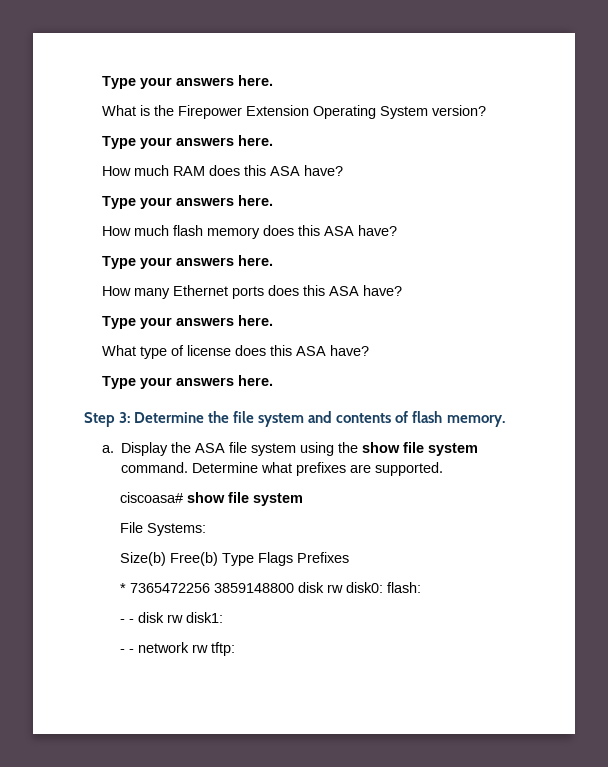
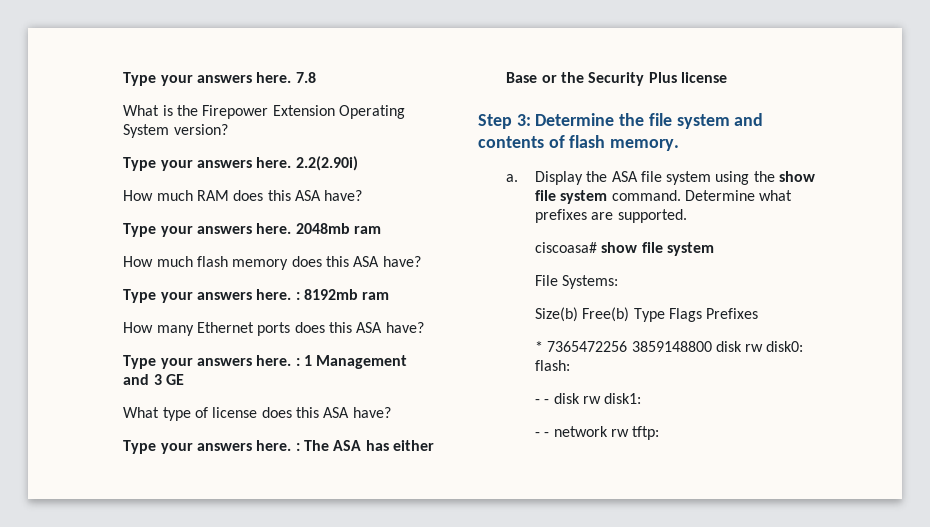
[102,75,274,89] Type your answers here. -> [123,72,316,86] Type your answers here. 7.8
(274, 140) none -> [295,156,358,171] 2.2(2.90i)
(274, 200) none -> [295,223,382,234] 2048mb ram
(274, 260) none -> [295,289,390,300] : 8192mb ram
(274, 320) none -> [295,355,408,369] [123,374,185,385] : 1 Management and 3 GE
(274, 380) none -> [295,440,434,451] [506,72,728,86] : The ASA has either Base or the Security Plus license

